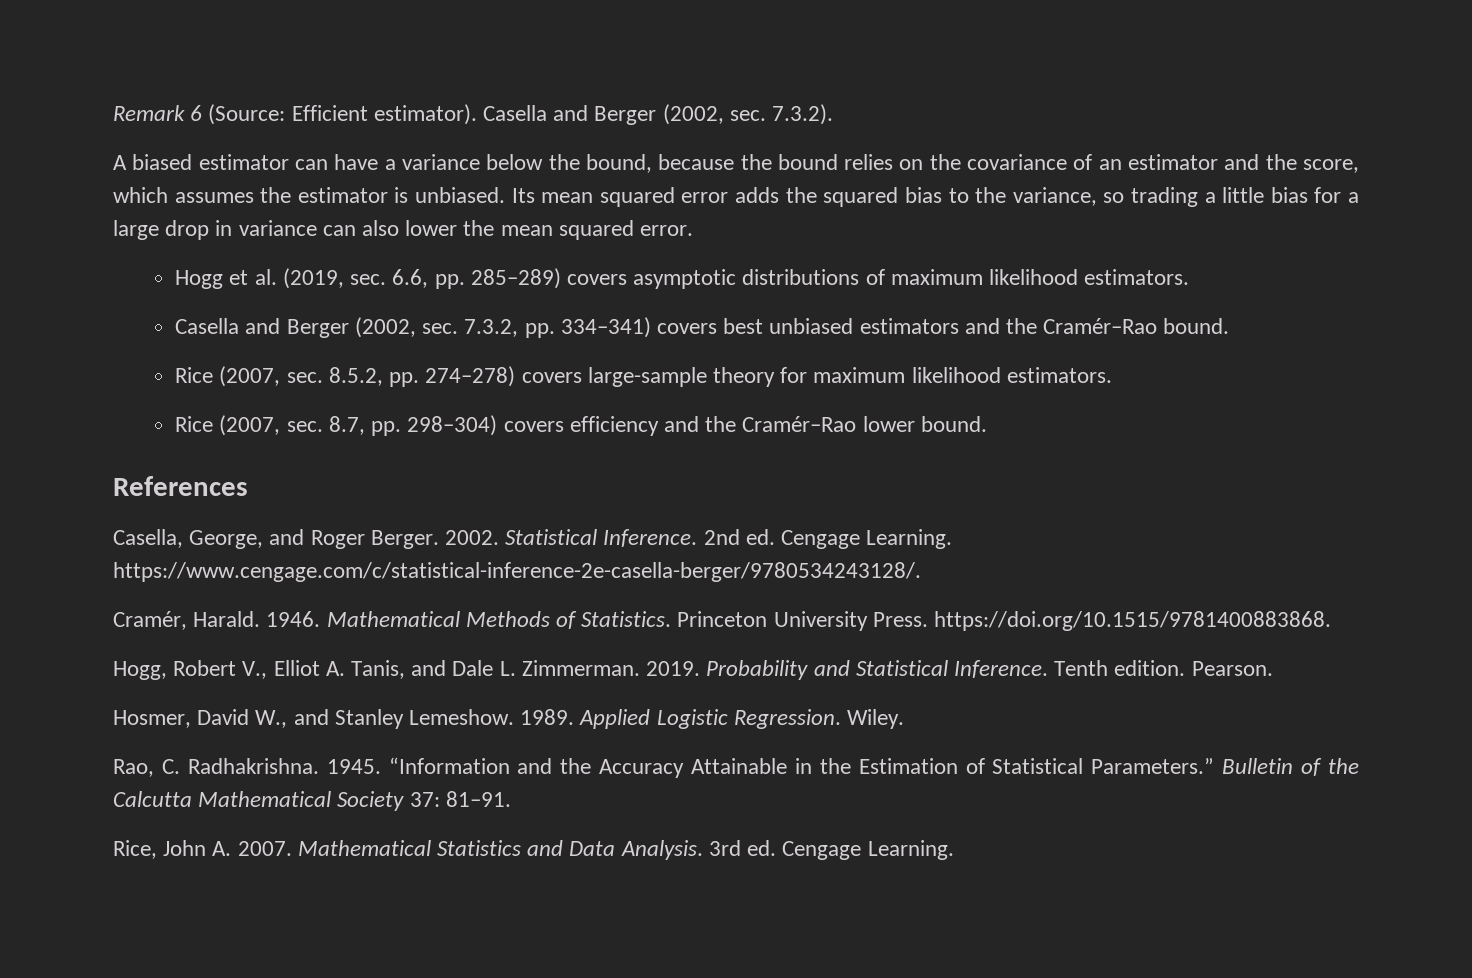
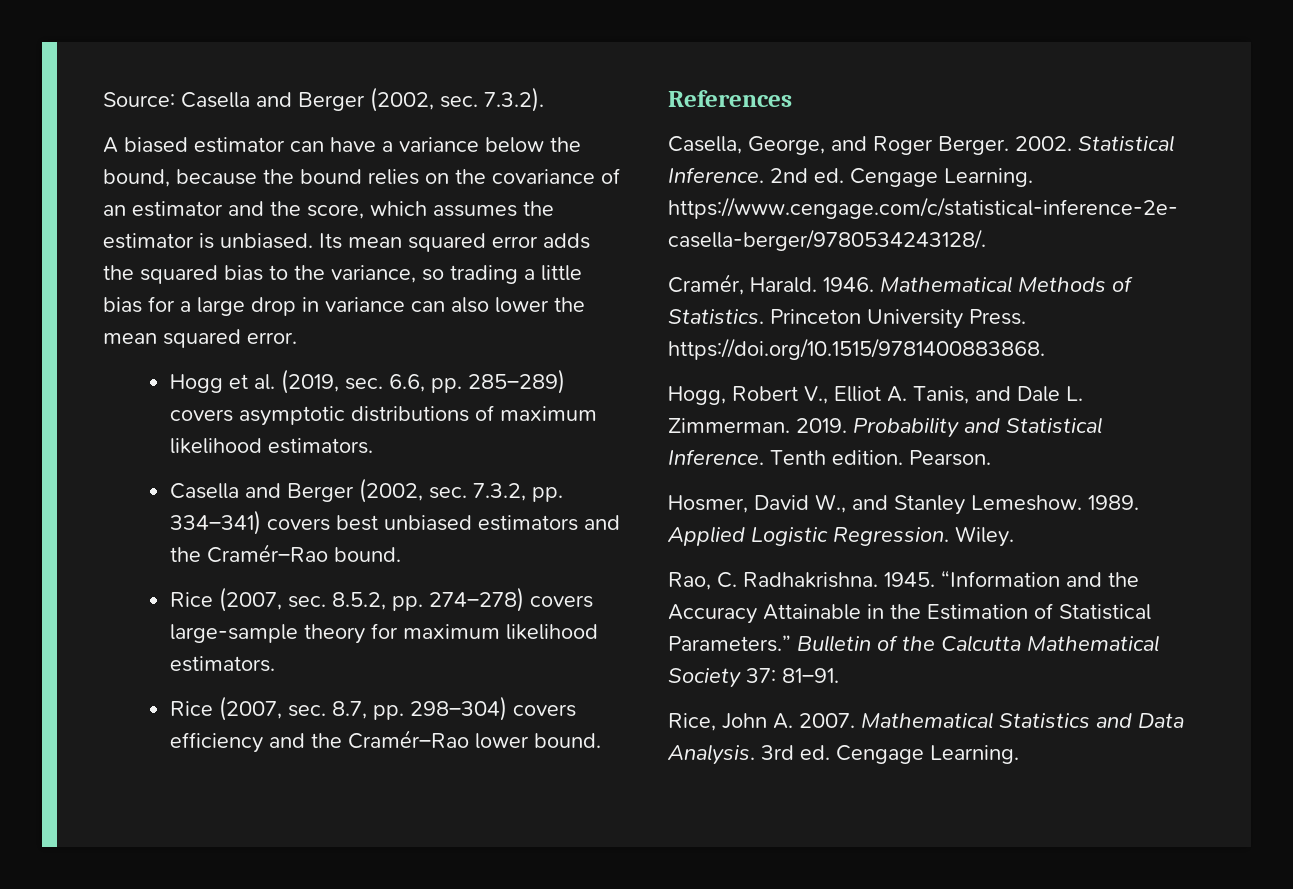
[113,104,477,125] Remark 6 (Source: Efficient estimator). -> [103,92,175,107] Source:

